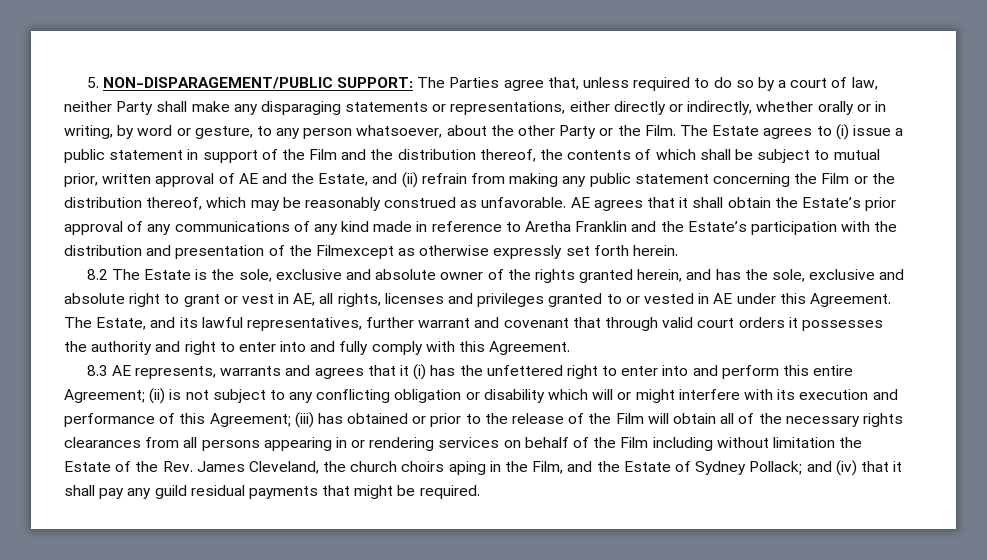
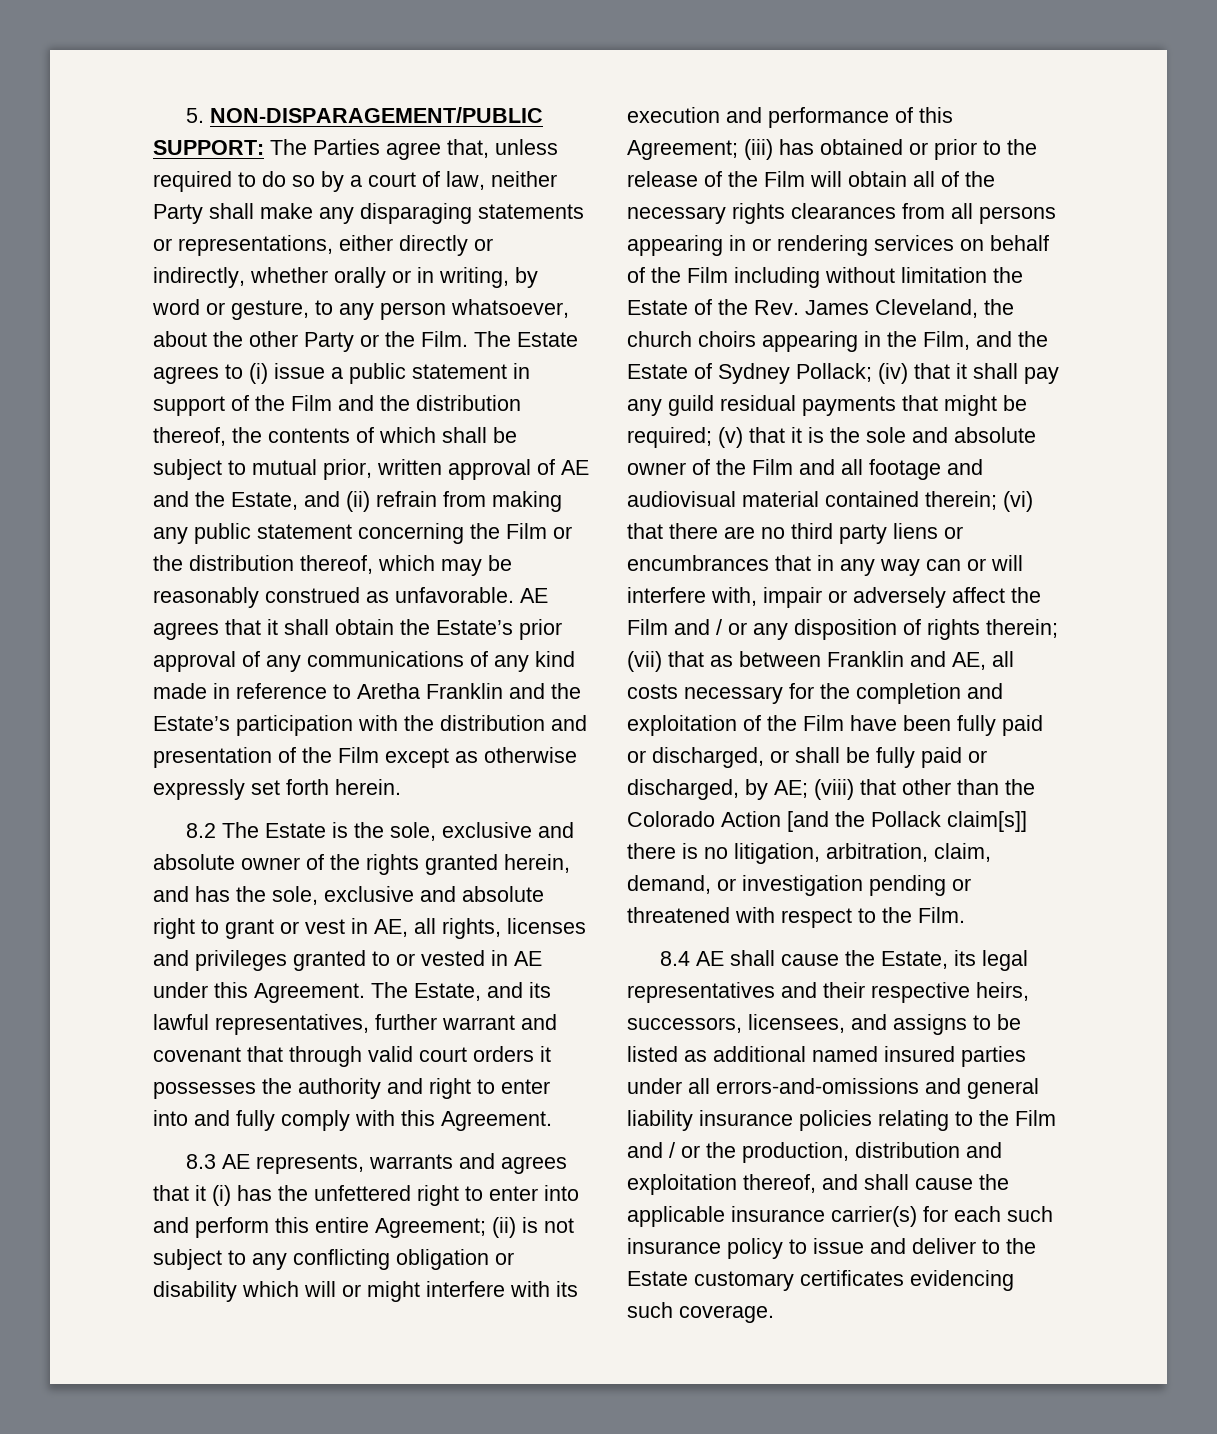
[315,245,394,259] Filmexcept -> [338,747,449,768] Film except
[448,461,486,475] aping -> [762,331,858,352] appearing
[806,461,832,472] and -> (872, 372) none
[419,485,480,499] required. -> [627,427,1036,448] [627,459,983,480] [627,491,1033,512] [627,523,963,544] [627,555,1023,576] [627,587,1041,608] [627,619,1058,640] [627,651,1014,672] [627,683,1003,704] [627,715,1043,736] [627,747,987,768] [627,779,1035,800] [627,811,1027,832] [627,843,991,864] [627,875,971,896] [627,907,965,928] [660,950,1029,971] [627,982,1029,1003] [627,1014,1021,1035] [627,1046,1026,1067] [627,1078,1039,1099] [627,1110,1056,1131] [627,1142,1002,1163] [627,1174,1009,1195] [627,1206,1053,1227] [627,1238,1036,1259] [627,1270,1014,1291] [627,1302,774,1323] required; (v) that it is the sole and absolute owner of the Film and all footage and audiovisual material contained therein; (vi) that there are no third party liens or encumbrances that in any way can or will interfere with, impair or adversely affect the Film and / or any disposition of rights therein; (vii) that as between Franklin and AE, all costs necessary for the completion and exploitation of the Film have been fully paid or discharged, or shall be fully paid or discharged, by AE; (viii) that other than the Colorado Action [and the Pollack claim[s]] there is no litigation, arbitration, claim, demand, or investigation pending or threatened with respect to the Film. // 8.4 AE shall cause the Estate, its legal representatives and their respective heirs, successors, licensees, and assigns to be listed as additional named insured parties under all errors-and-omissions and general liability insurance policies relating to the Film and / or the production, distribution and exploitation thereof, and shall cause the applicable insurance carrier(s) for each such insurance policy to issue and deliver to the Estate customary certificates evidencing such coverage.

